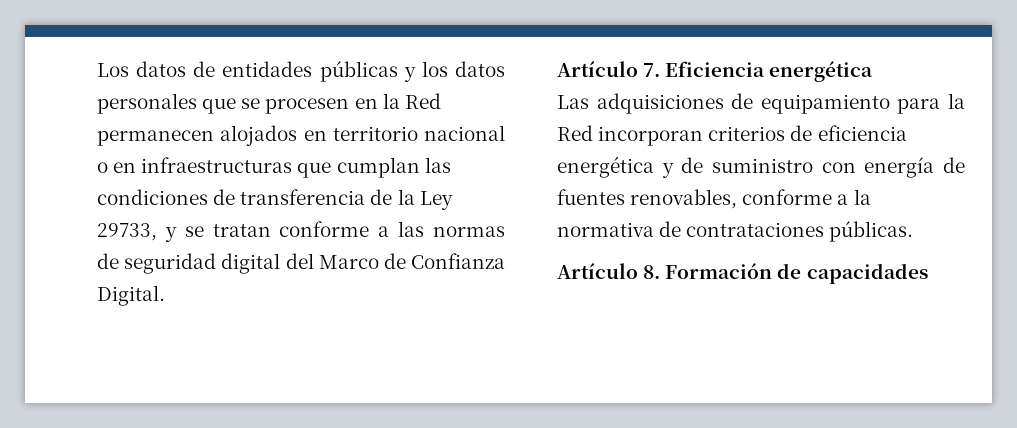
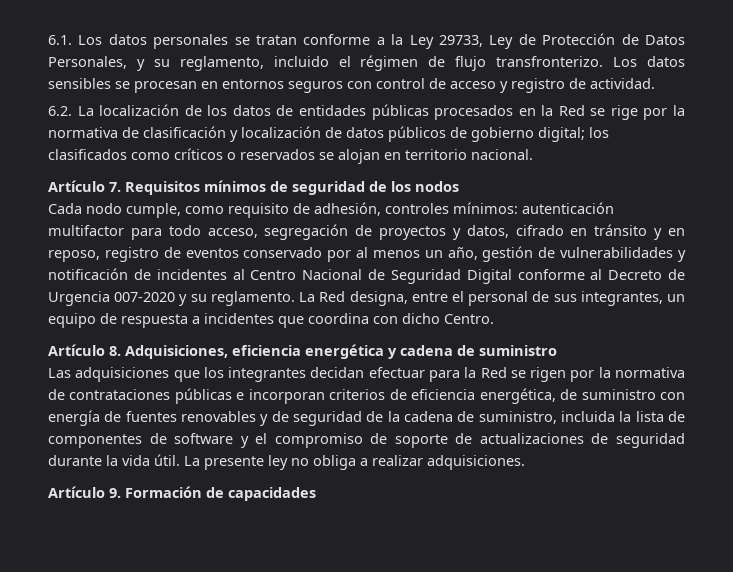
[97,61,506,82] [97,93,441,114] [97,125,505,146] [97,157,451,178] [97,189,453,210] [97,221,505,242] [97,253,506,274] [97,285,165,306] [557,61,874,82] [557,93,965,114] [557,125,593,141] Los datos de entidades públicas y los datos personales que se procesen en la Red permanecen alojados en territorio nacional o en infraestructuras que cumplan las condiciones de transferencia de la Ley 29733, y se tratan conforme a las normas de seguridad digital del Marco de Confianza Digital. // Artículo 7. Eficiencia energética // Las adquisiciones de equipamiento para la Red -> [48,33,685,49] [48,55,685,71] [48,78,655,93] [48,104,685,120] [48,126,609,142] [48,148,533,164] [48,180,459,195] [48,202,614,218] [48,224,685,240] [48,246,687,262] [48,268,686,284] [48,291,685,306] [48,313,494,328] [48,344,557,359] [48,367,686,382] [48,388,245,404] 6.1. Los datos personales se tratan conforme a la Ley 29733, Ley de Protección de Datos Personales, y su reglamento, incluido el régimen de flujo transfronterizo. Los datos sensibles se procesan en entornos seguros con control de acceso y registro de actividad. // 6.2. La localización de los datos de entidades públicas procesados en la Red se rige por la normativa de clasificación y localización de datos públicos de gobierno digital; los clasificados como críticos o reservados se alojan en territorio nacional. // Artículo 7. Requisitos mínimos de seguridad de los nodos // Cada nodo cumple, como requisito de adhesión, controles mínimos: autenticación multifactor para todo acceso, segregación de proyectos y datos, cifrado en tránsito y en reposo, registro de eventos conservado por al menos un año, gestión de vulnerabilidades y notificación de incidentes al Centro Nacional de Seguridad Digital conforme al Decreto de Urgencia 007-2020 y su reglamento. La Red designa, entre el personal de sus integrantes, un equipo de respuesta a incidentes que coordina con dicho Centro. // Artículo 8. Adquisiciones, eficiencia energética y cadena de suministro // Las adquisiciones que los integrantes decidan efectuar para la Red se rigen por la normativa de contrataciones públicas e
[557,156,674,178] energética y -> [479,388,556,404] energética,
[630,189,871,209] [557,221,914,242] [557,263,661,279] renovables, conforme a la normativa de contrataciones públicas. // Artículo 8. -> [181,411,686,426] [48,433,685,448] [48,454,525,470] [48,486,121,498] renovables y de seguridad de la cadena de suministro, incluida la lista de componentes de software y el compromiso de soporte de actualizaciones de seguridad durante la vida útil. La presente ley no obliga a realizar adquisiciones. // Artículo 9.

